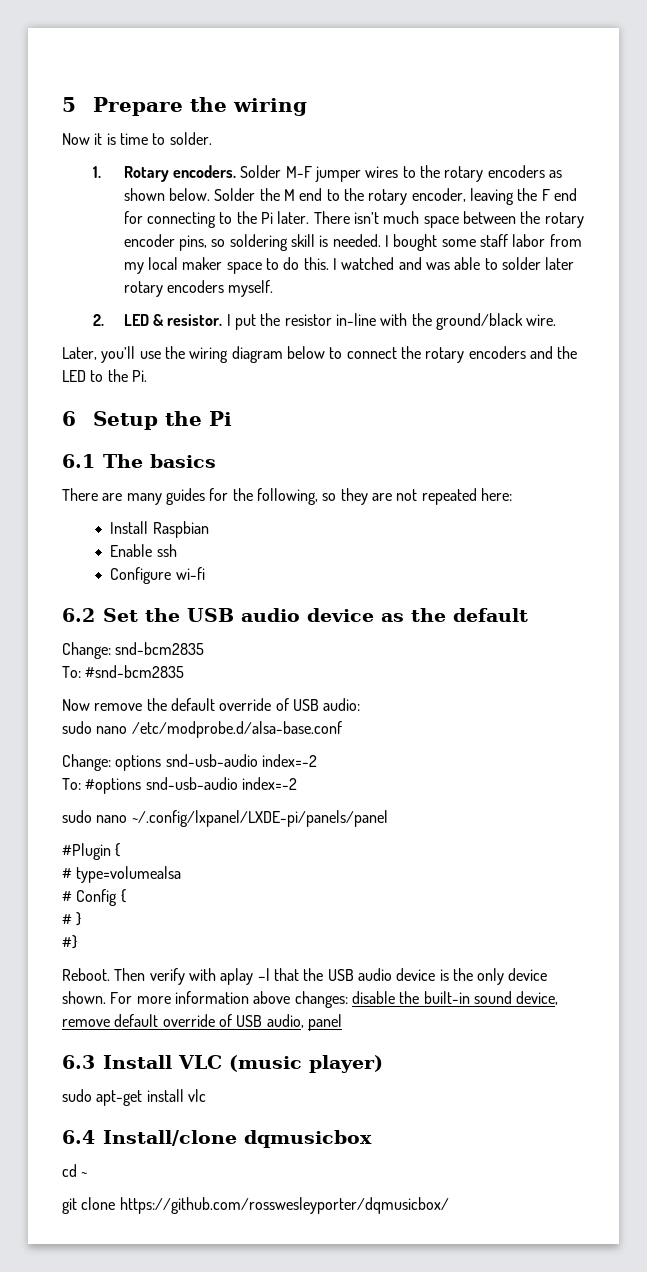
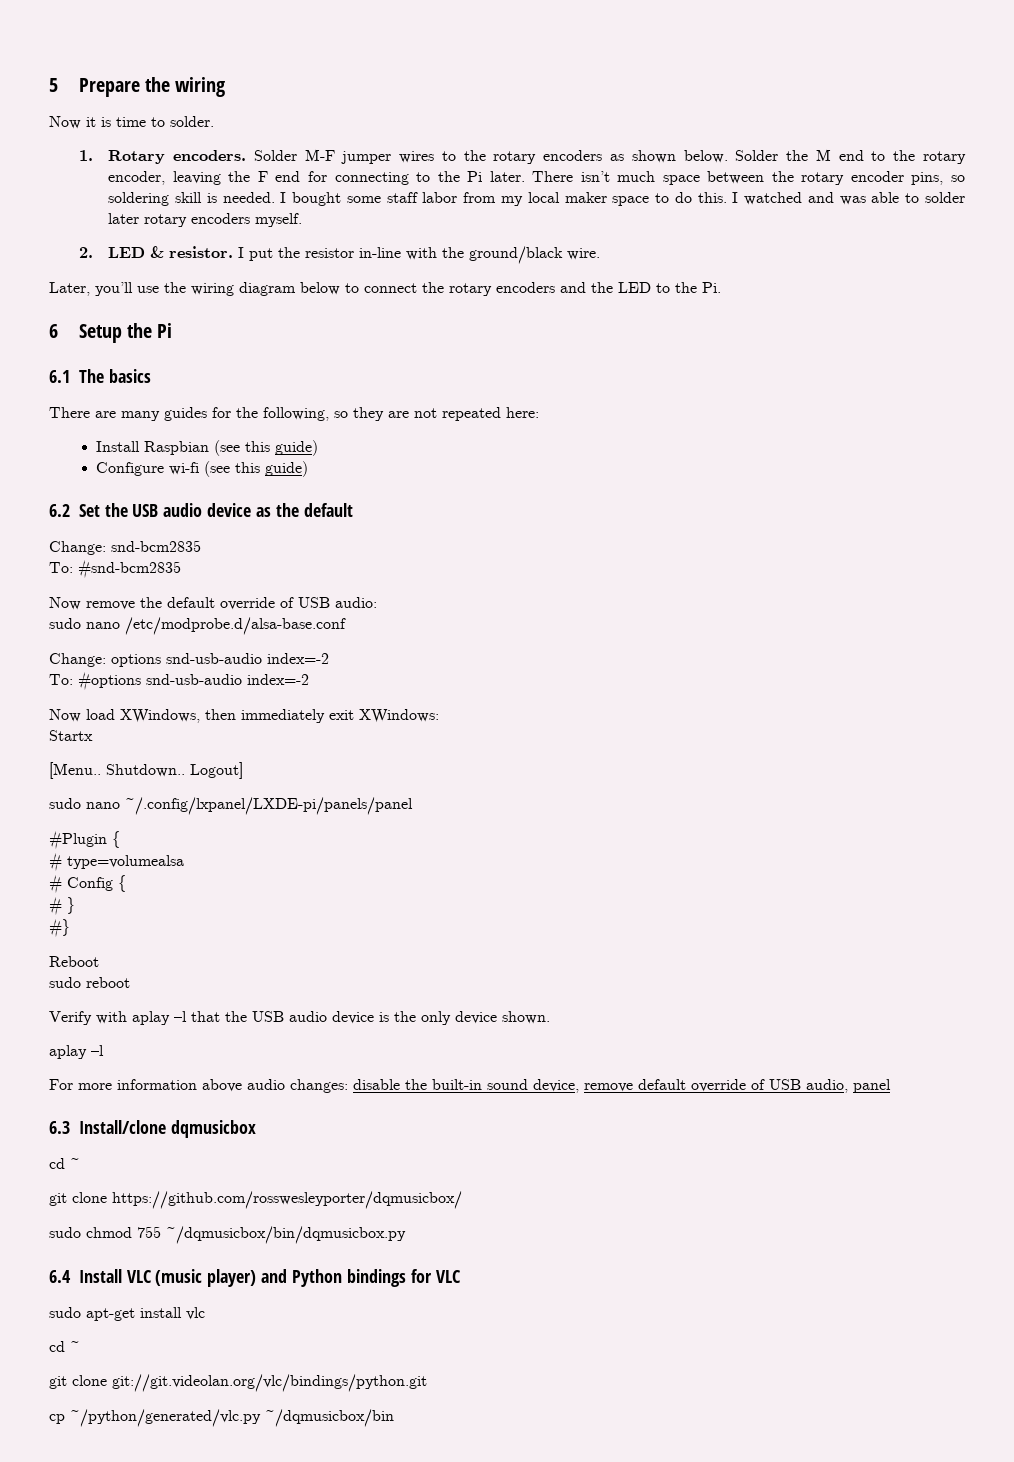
[110,544,177,557] // Enable ssh -> [214,440,319,456] (see this guide)
(205, 573) none -> [204,461,309,477] (see this guide)
(297, 783) none -> [49,709,439,723] [49,730,93,741] [49,762,243,779] // Now load XWindows, then immediately exit XWindows: // Startx // [Menu.. Shutdown.. Logout]
[62,968,185,985] Reboot. Then verify -> [49,956,99,967] [49,977,130,988] [49,1011,92,1025] Reboot // sudo reboot // Verify
(106, 997) none -> [49,1045,104,1059] // aplay –l //
(291, 997) none -> [247,1079,285,1090] audio
[103,1055,383,1073] [62,1089,206,1106] [62,1130,95,1144] Install VLC (music player) // sudo apt-get install vlc // 6.4 -> (70, 1127) none
(449, 1205) none -> [49,1226,406,1244] [49,1269,460,1287] [49,1307,205,1321] [49,1341,80,1352] [49,1374,427,1392] [49,1409,394,1427] // sudo chmod 755 ~/dqmusicbox/bin/dqmusicbox.py // 6.4 Install VLC (music player) and Python bindings for VLC // sudo apt-get install vlc // cd ~ // git clone git://git.videolan.org/vlc/bindings/python.git // cp ~/python/generated/vlc.py ~/dqmusicbox/bin

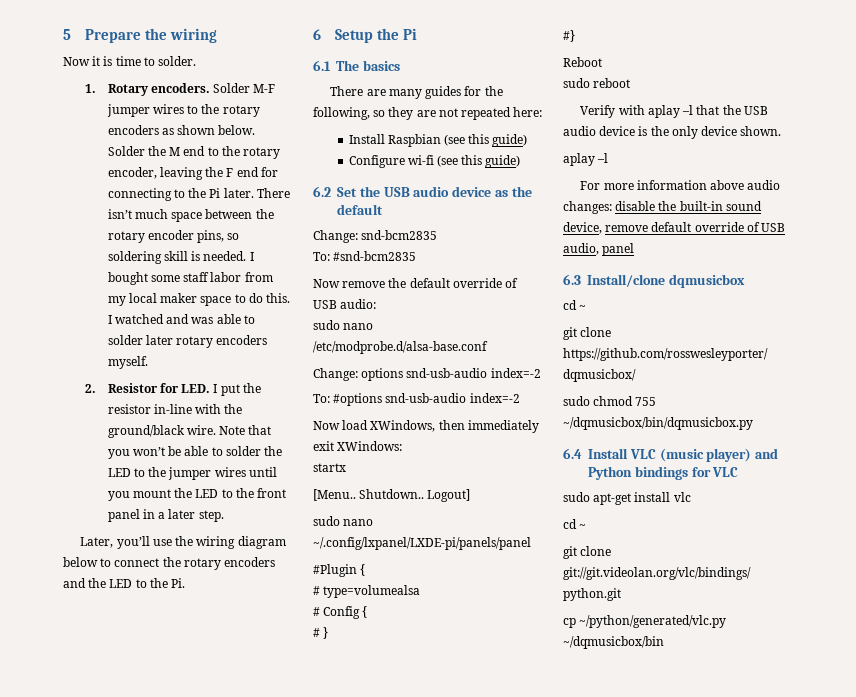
[108,246,234,258] LED & resistor. -> [107,383,211,393] Resistor for LED.
(601, 254) none -> [219,425,272,435] [107,446,283,459] [107,467,277,480] [107,488,287,501] [107,509,224,522] Note that you won’t be able to solder the LED to the jumper wires until you mount the LED to the front panel in a later step.
[49,730,93,741] Startx -> [313,463,346,472] startx

